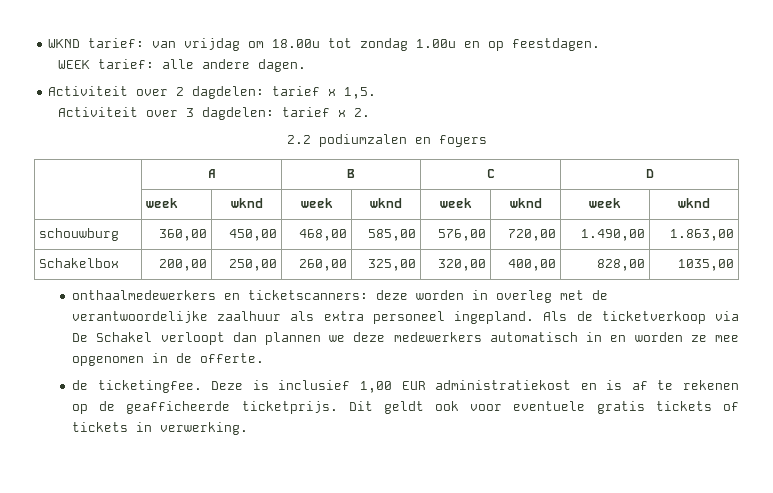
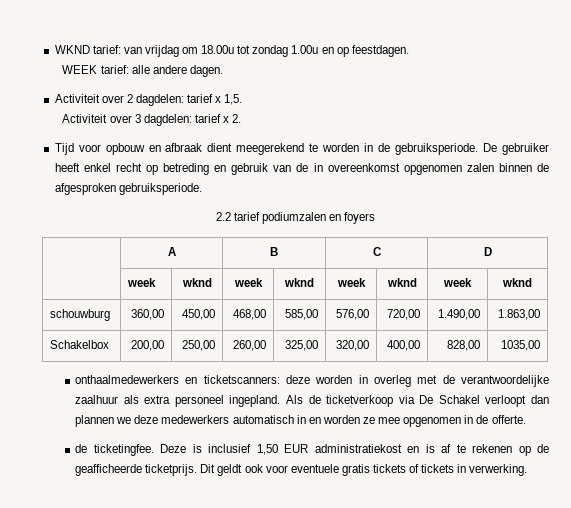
(370, 112) none -> [54,143,549,155] [54,163,549,175] [54,183,202,195] // Tijd voor opbouw en afbraak dient meegerekend te worden in de gebruiksperiode. De gebruiker heeft enkel recht op betreding en gebruik van de in overeenkomst opgenomen zalen binnen de afgesproken gebruiksperiode.
(311, 139) none -> [233,212,260,221] tarief
[359,381,392,393] 1,00 -> [256,444,278,455] 1,50

